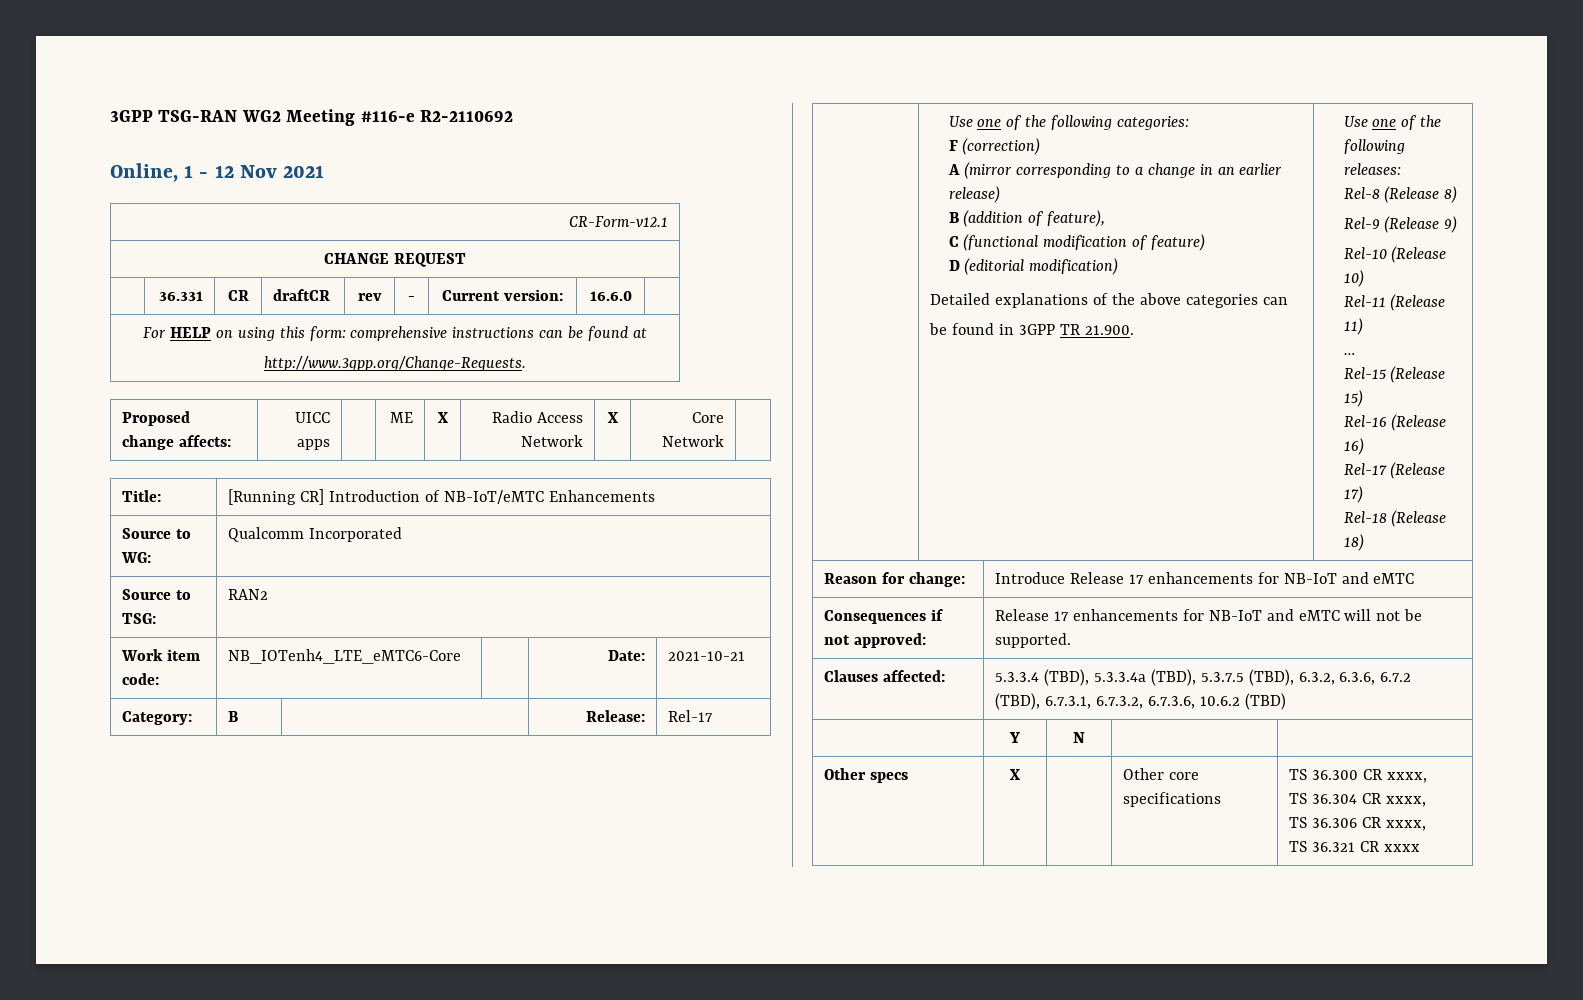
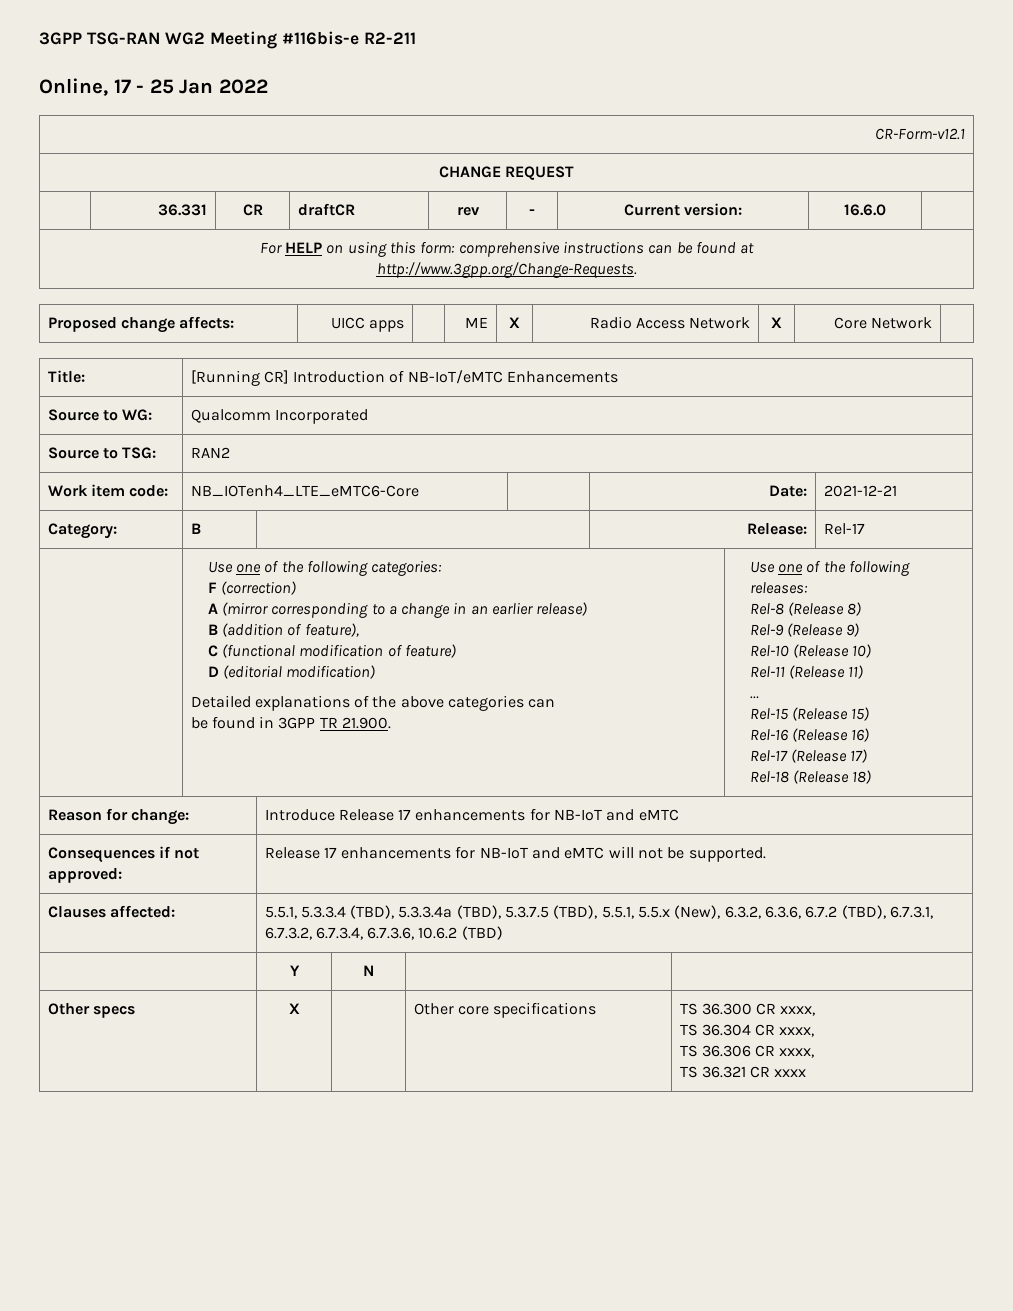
[360,110,513,122] #116-e R2-2110692 -> [281,31,416,45] #116bis-e R2-211
[184,165,325,178] 1 - 12 Nov 2021 -> [113,79,268,94] 17 - 25 Jan 2022
[668,651,746,661] 2021-10-21 -> [823,485,897,497] 2021-12-21
(946, 676) none -> [264,906,297,919] 5.5.1,
(1294, 677) none -> [601,905,721,919] 5.5.1, 5.5.x (New),
(1144, 702) none -> [315,927,363,940] 6.7.3.4,

